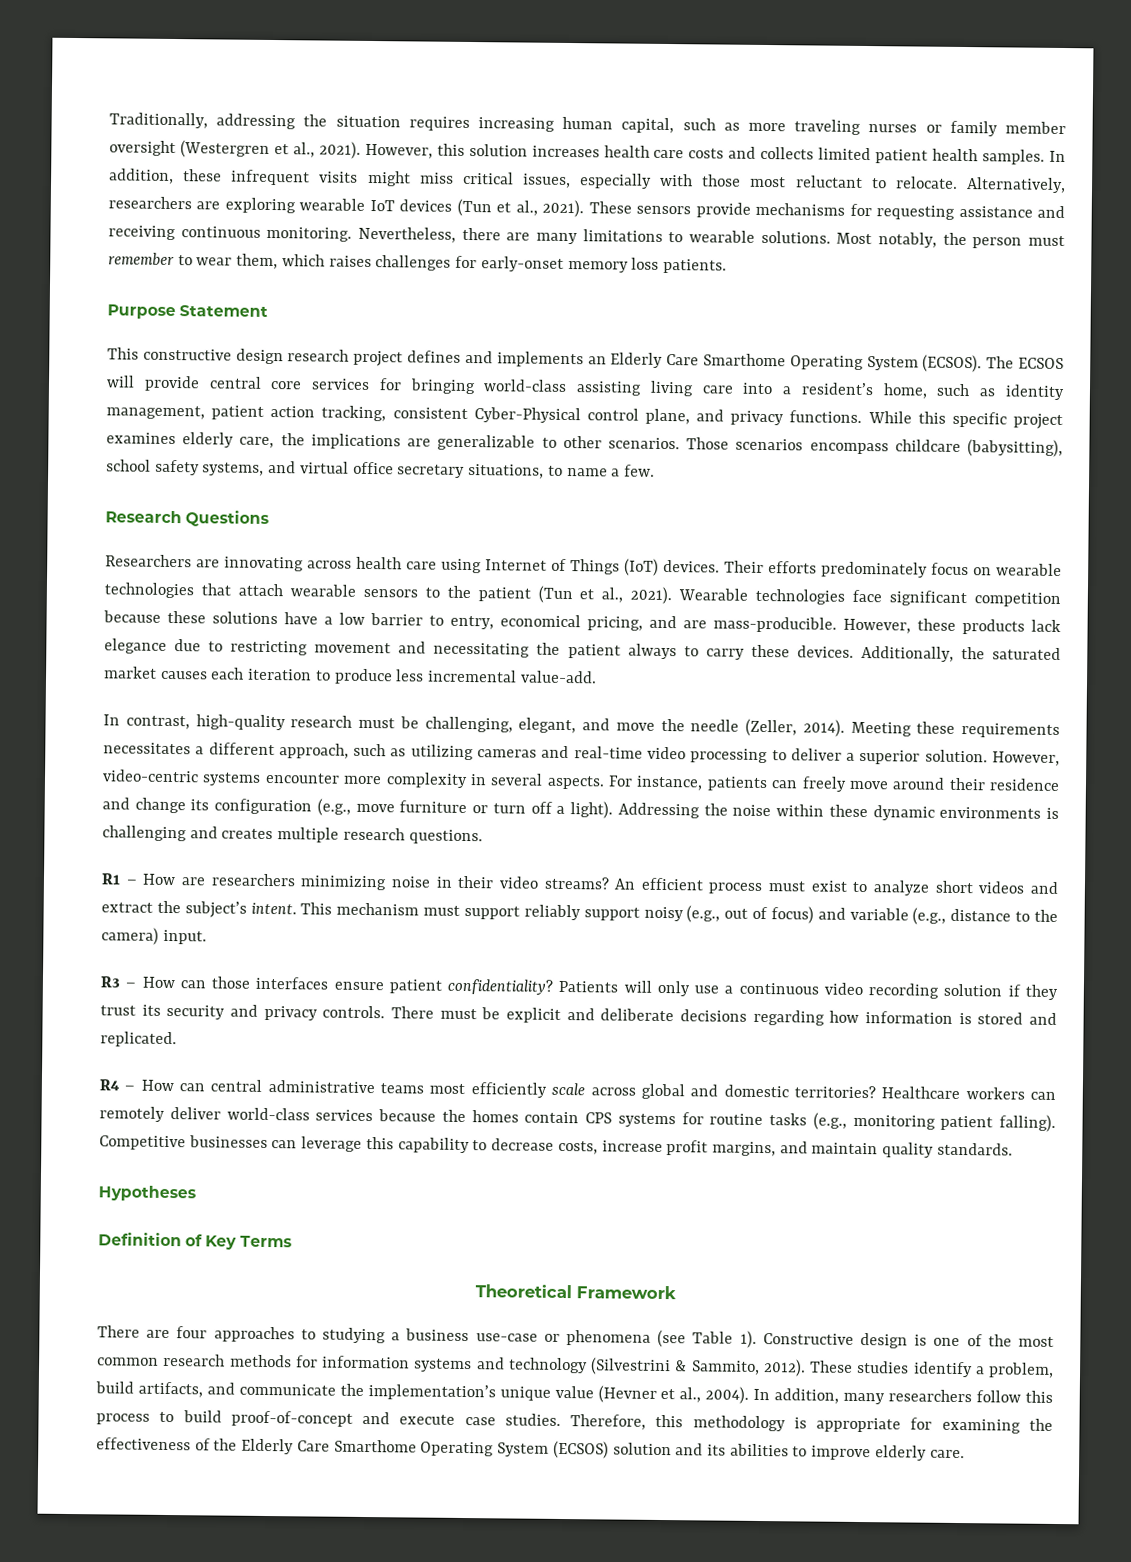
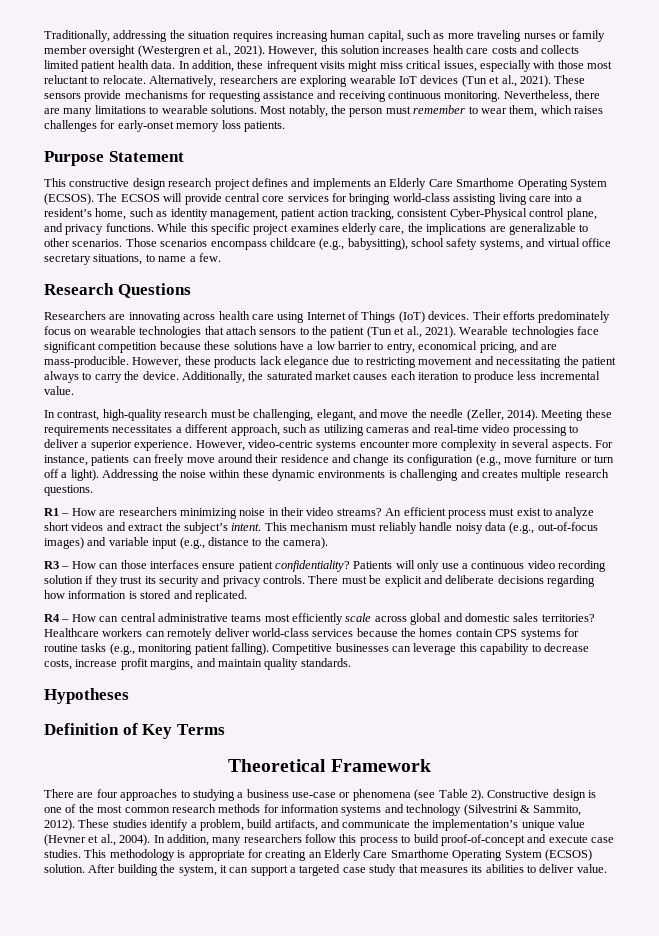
[982,149,1046,165] samples. -> [151,60,176,69] data.
[966,439,1063,458] (babysitting), -> [319,238,408,250] (e.g., babysitting),
[289,584,356,597] wearable -> (257, 330) none
[750,644,854,658] these devices. -> [124,371,179,380] the device.
[519,670,597,684] value-add. -> [44,386,74,395] value.
[924,749,988,763] solution. -> [134,440,193,451] experience.
[463,904,814,924] support reliably support noisy (e.g., out of focus) -> [378,522,598,534] [44,537,84,549] reliably handle noisy data (e.g., out-of-focus images)
(909, 914) none -> [152,538,178,549] input
[101,927,207,945] camera) input. -> [283,537,328,549] camera).
(789, 1091) none -> [513,613,539,622] sales
[739,1330,757,1348] 1). -> [470,789,484,801] 2).
[570,1414,684,1430] Therefore, this -> [84,849,107,858] This
[941,1418,1053,1434] [96,1437,238,1451] examining the effectiveness of the -> [265,850,322,861] creating an
[612,1442,965,1461] solution and its abilities to improve elderly care. -> [44,864,607,876] solution. After building the system, it can support a targeted case study that measures its abilities to deliver value.

